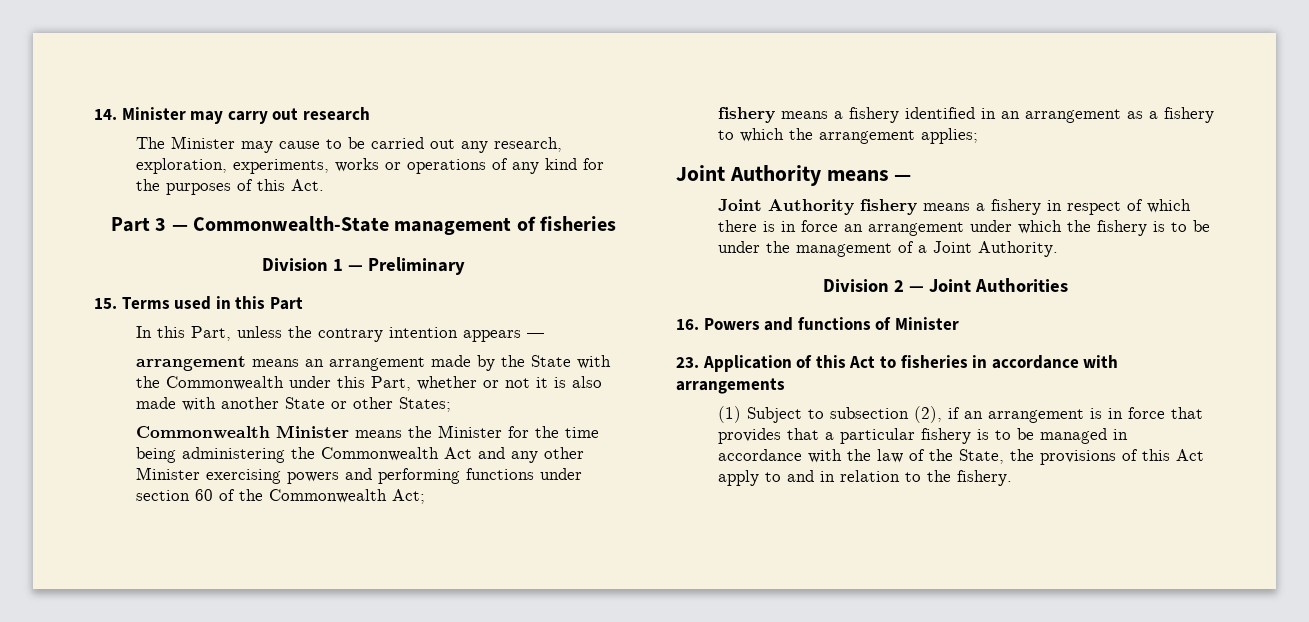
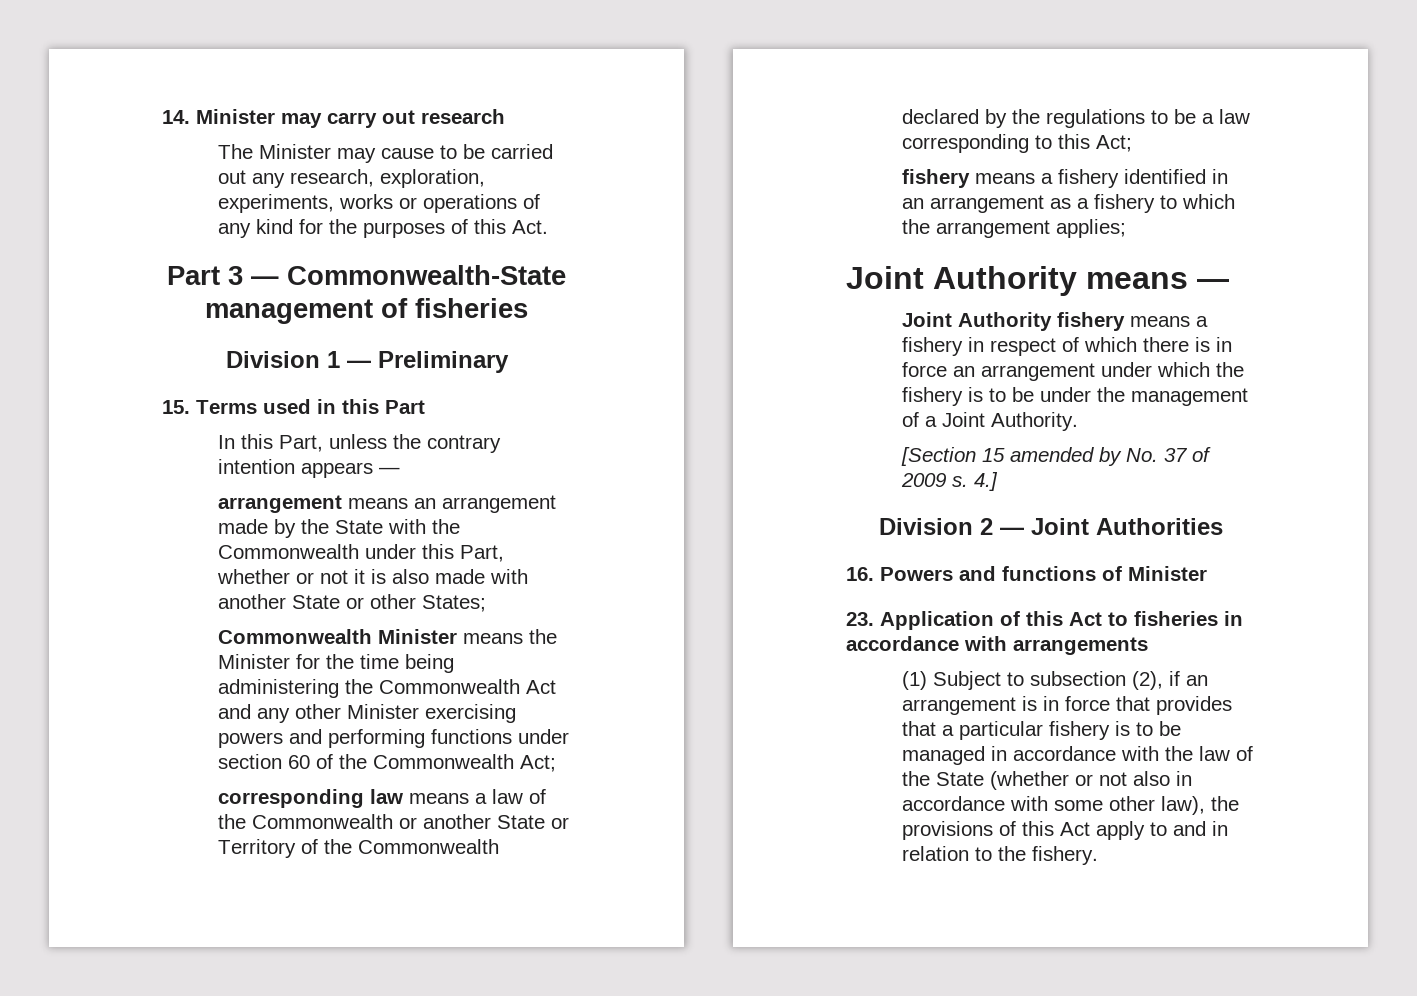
(426, 496) none -> [218,789,547,808] [218,814,570,829] [218,839,500,858] [902,109,1251,128] [902,134,1133,153] // corresponding law means a law of the Commonwealth or another State or Territory of the Commonwealth declared by the regulations to be a law corresponding to this Act;
(1059, 249) none -> [901,447,1212,466] [901,472,999,491] // [Section 15 amended by No. 37 of 2009 s. 4.]
[959,449,1005,464] State, -> [936,771,1193,790] [902,796,1206,815] State (whether or not also in accordance with some other law),

